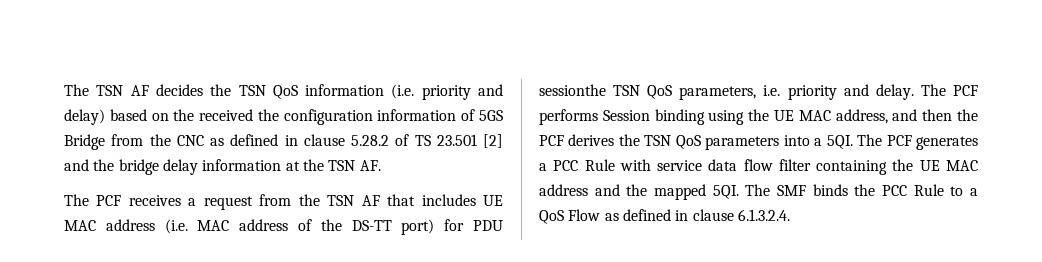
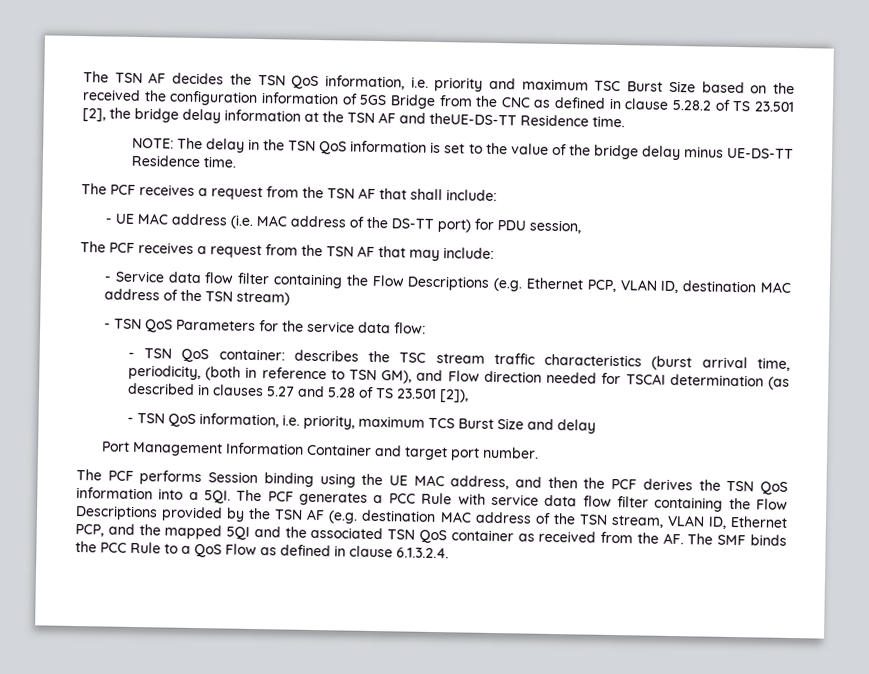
[305,84,504,100] [64,109,105,125] information (i.e. priority and delay) -> [324,75,696,93] information, i.e. priority and maximum TSC Burst Size
[483,134,503,148] [64,159,89,171] [2] and -> [82,108,106,122] [2],
[359,160,381,171] AF. -> [378,112,625,128] [131,137,795,161] [130,154,236,168] AF and theUE-DS-TT Residence time. // NOTE: The delay in the TSN QoS information is set to the value of the bridge delay minus UE-DS-TT Residence time.
[421,194,476,206] includes -> [410,188,497,202] [104,217,112,224] shall include: // -
[539,84,914,100] sessionthe TSN QoS parameters, i.e. priority and delay. -> [528,219,581,234] [80,241,494,262] [103,270,791,294] [103,288,290,306] [103,318,426,334] [127,348,790,371] [127,364,790,390] [127,382,469,403] [126,413,596,434] [101,441,539,461] session, // The PCF receives a request from the TSN AF that may include: // - Service data flow filter containing the Flow Descriptions (e.g. Ethernet PCP, VLAN ID, destination MAC address of the TSN stream) // - TSN QoS Parameters for the service data flow: // - TSN QoS container: describes the TSC stream traffic characteristics (burst arrival time, periodicity, (both in reference to TSN GM), and Flow direction needed for TSCAI determination (as described in clauses 5.27 and 5.28 of TS 23.501 [2]), // - TSN QoS information, i.e. priority, maximum TCS Burst Size and delay // Port Management Information Container and target port number. //
[705,136,780,150] parameters -> [76,487,153,500] information
[919,160,978,171] [539,184,739,200] UE MAC address and the mapped 5QI. -> [756,498,789,510] [75,505,788,529] [75,523,684,545] Flow Descriptions provided by the TSN AF (e.g. destination MAC address of the TSN stream, VLAN ID, Ethernet PCP, and the mapped 5QI and the associated TSN QoS container as received from the AF.

